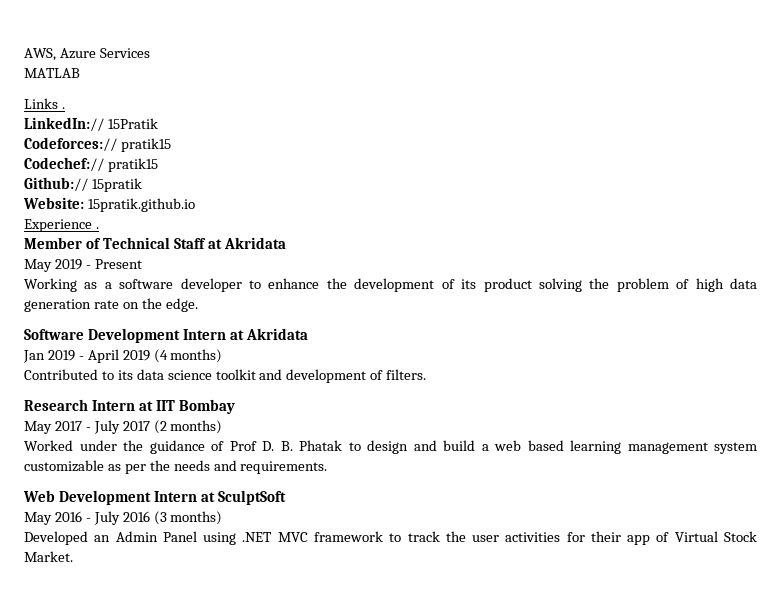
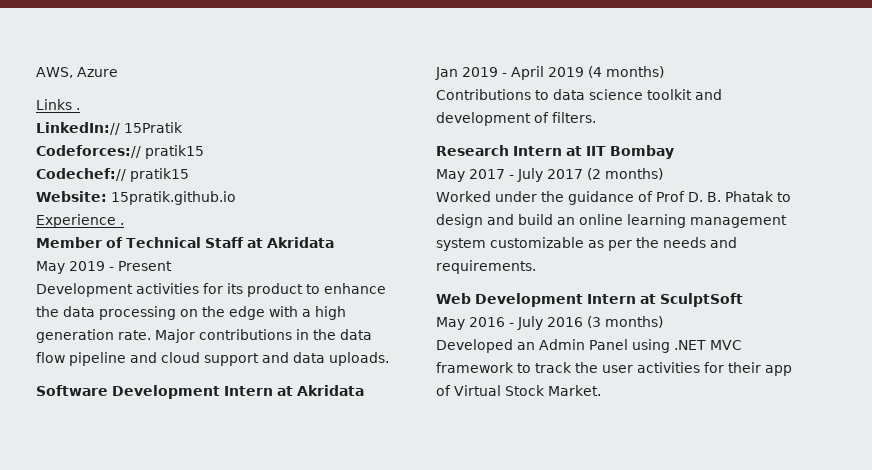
[99,48,150,58] [24,68,80,78] Services // MATLAB -> (118, 72) none
[24,177,142,192] // Github:// 15pratik -> (189, 175) none
[24,278,757,292] [24,298,198,312] Working as a software developer to enhance the development of its product solving the problem of high data generation rate on the edge. -> [36,283,386,297] [36,306,346,320] [36,329,372,343] [36,352,389,366] Development activities for its product to enhance the data processing on the edge with a high generation rate. Major contributions in the data flow pipeline and cloud support and data uploads.
[24,369,133,380] Contributed to its -> [436,89,549,100] Contributions to
[481,440,564,451] a web based -> [557,214,623,225] an online

